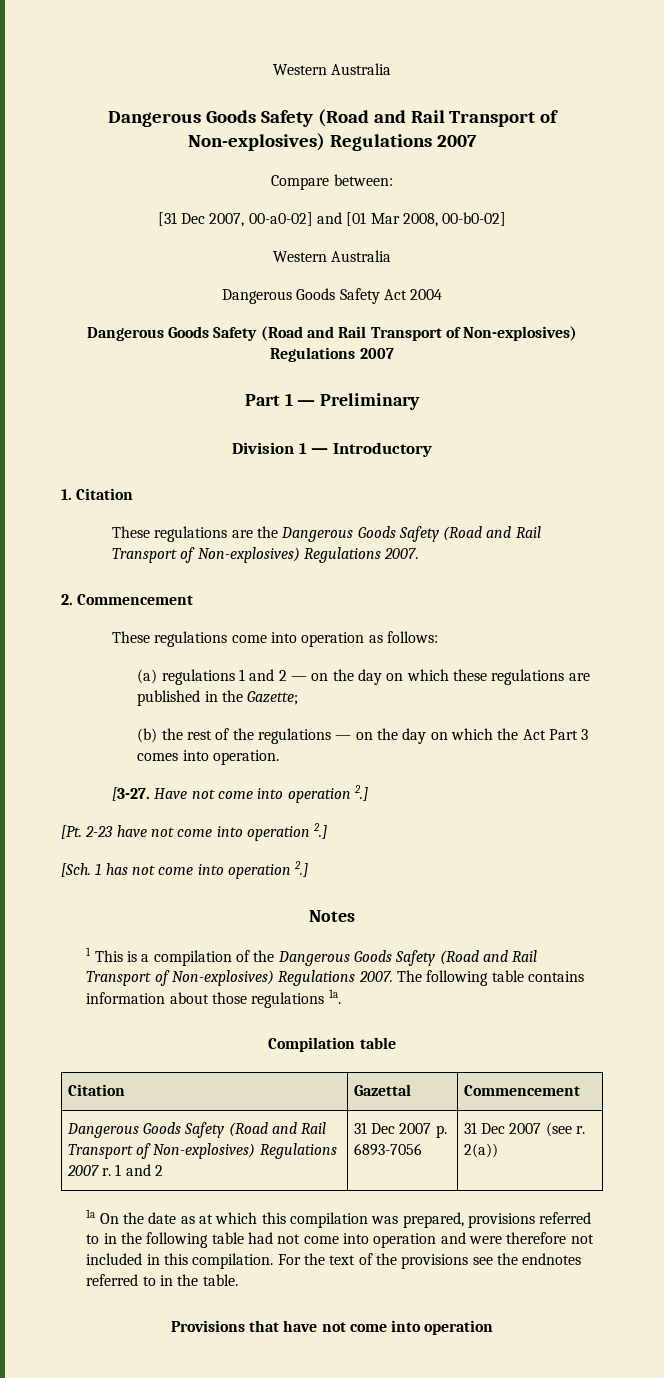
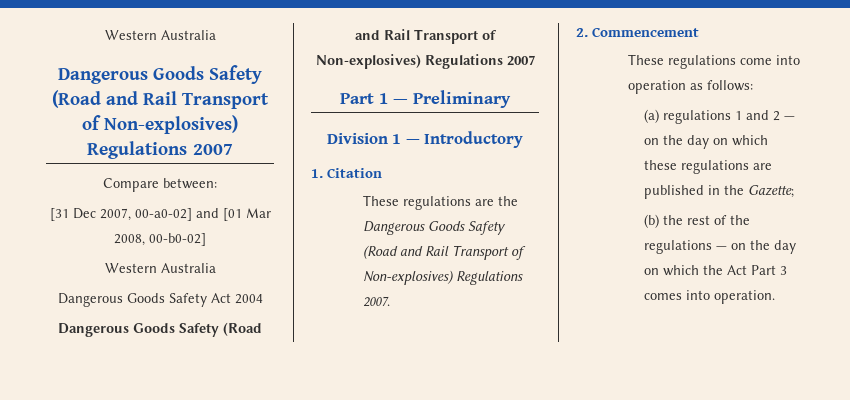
[111,785,368,803] [61,823,328,841] [61,861,309,879] [309,910,355,922] [86,947,538,966] [86,970,585,986] [86,989,341,1008] [268,1037,396,1052] [67,1084,125,1096] [353,1084,411,1096] [463,1085,580,1096] [66,1122,327,1138] [67,1143,337,1159] [66,1164,163,1176] [353,1122,447,1138] [353,1143,422,1156] [463,1122,585,1137] [463,1143,498,1158] [86,1209,592,1228] [86,1232,594,1248] [86,1253,582,1269] [86,1274,238,1286] [170,1320,494,1335] // [3-27. Have not come into operation 2.] // [Pt. 2-23 have not come into operation 2.] // [Sch. 1 has not come into operation 2.] // Notes // 1 This is a compilation of the Dangerous Goods Safety (Road and Rail Transport of Non-explosives) Regulations 2007. The following table contains information about those regulations 1a. // Compilation table // Citation | Gazettal | Commencement // Dangerous Goods Safety (Road and Rail Transport of Non-explosives) Regulations 2007 r. 1 and 2 | 31 Dec 2007 p. 6893-7056 | 31 Dec 2007 (see r. 2(a)) // 1a On the date as at which this compilation was prepared, provisions referred to in the following table had not come into operation and were therefore not included in this compilation. For the text of the provisions see the endnotes referred to in the table. // Provisions that have not come into operation -> (776, 297) none

